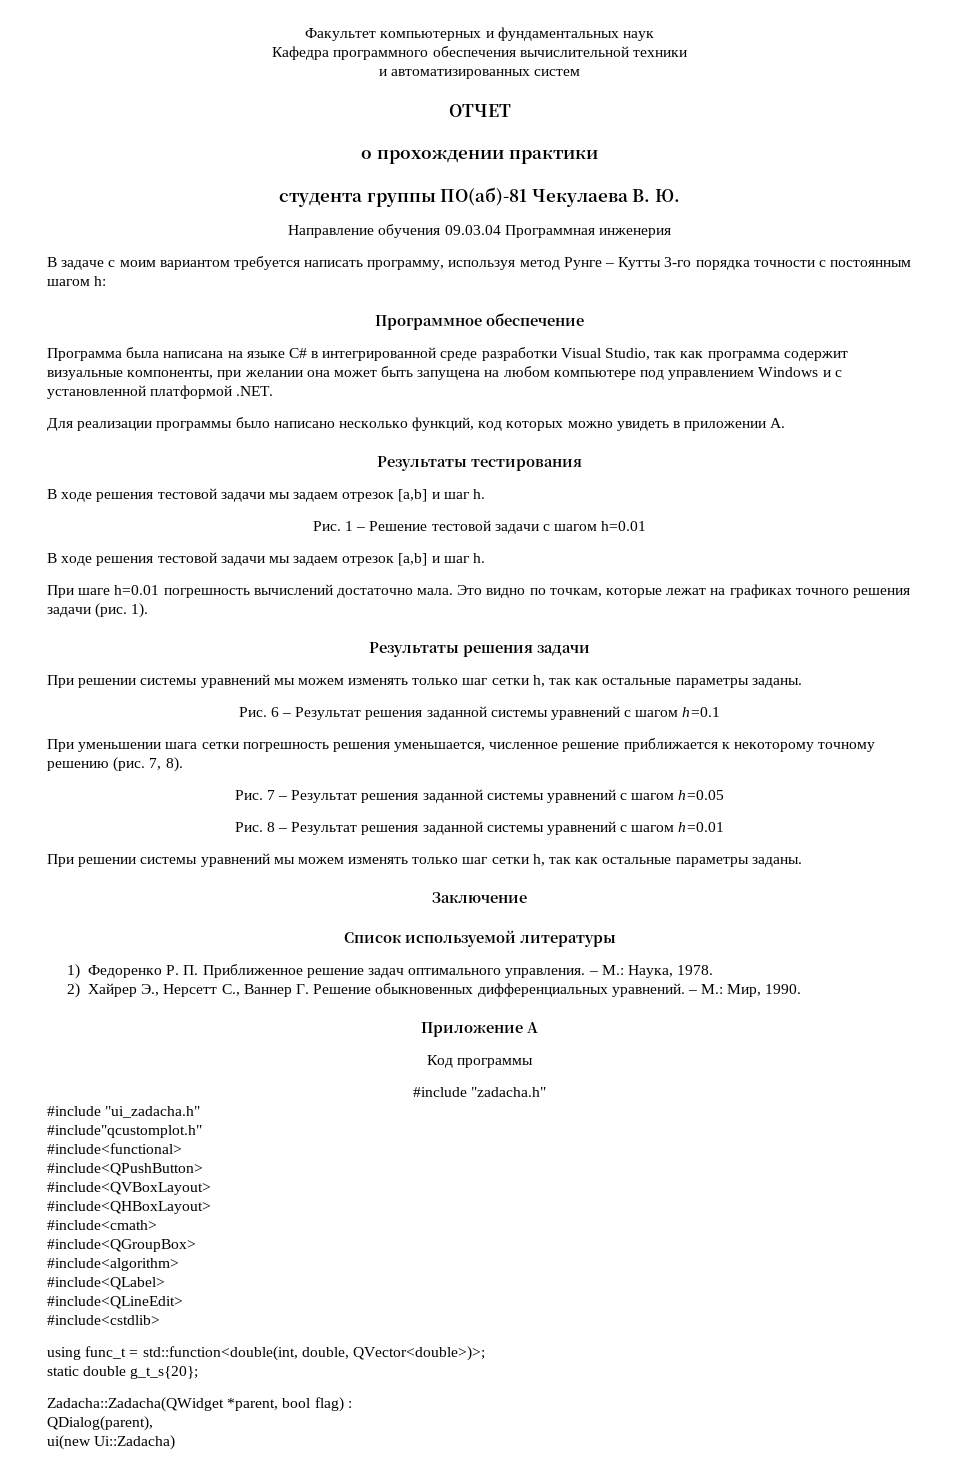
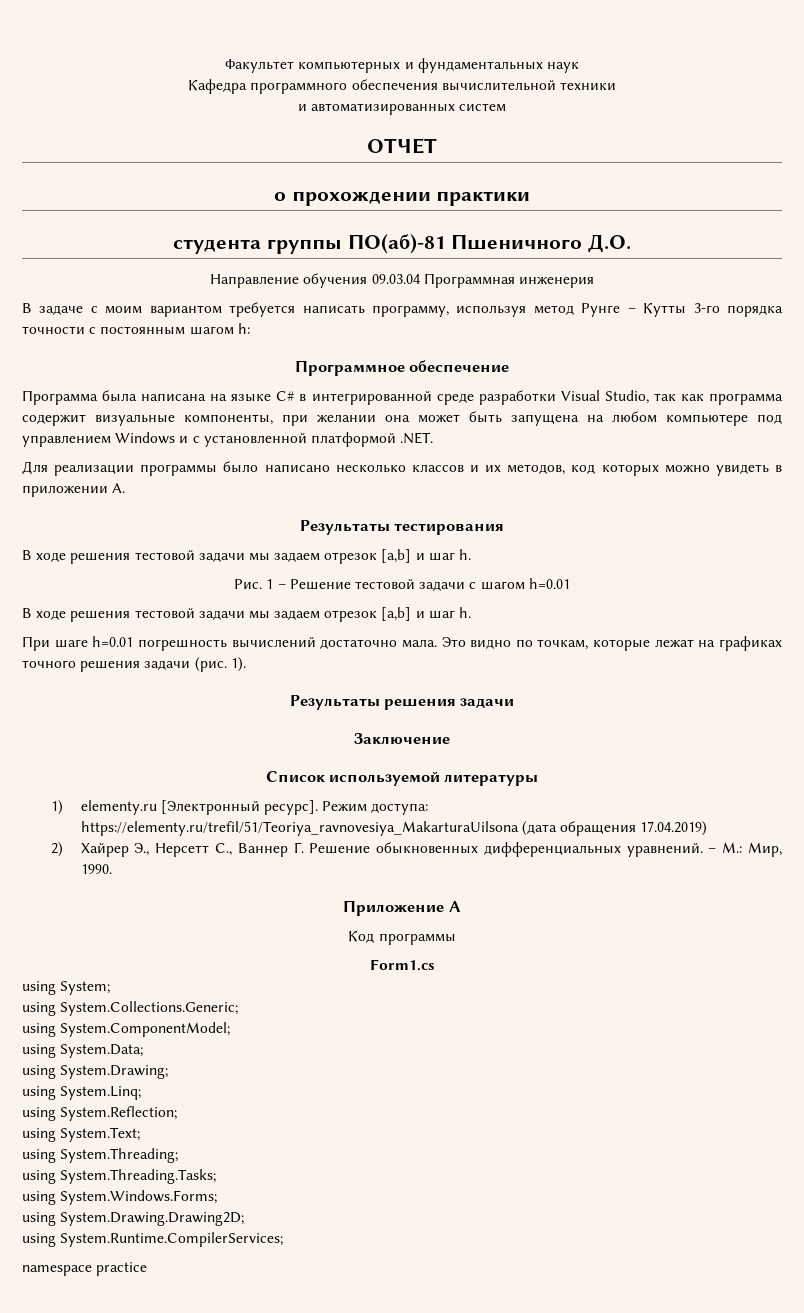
[531,189,680,207] Чекулаева В. Ю. -> [451,234,631,252] Пшеничного Д.О.
[412,417,475,431] функций, -> [411,464,566,475] классов и их методов,
[47,674,802,688] [238,706,721,720] [47,738,876,752] [47,757,183,772] [234,789,725,803] [234,821,725,835] [47,853,802,867] // При решении системы уравнений мы можем изменять только шаг сетки h, так как остальные параметры заданы. // Рис. 6 – Результат решения заданной системы уравнений с шагом h=0.1 // При уменьшении шага сетки погрешность решения уменьшается, численное решение приближается к некоторому точному решению (рис. 7, 8). // Рис. 7 – Результат решения заданной системы уравнений с шагом h=0.05 // Рис. 8 – Результат решения заданной системы уравнений с шагом h=0.01 // При решении системы уравнений мы можем изменять только шаг сетки h, так как остальные параметры заданы. -> (515, 703) none
[88,964,714,978] Федоренко Р. П. Приближенное решение задач оптимального управления. – М.: Наука, 1978. -> [80,800,429,815] [80,821,708,836] elementy.ru [Электронный ресурс]. Режим доступа: https://elementy.ru/trefil/51/Teoriya_ravnovesiya_MakarturaUilsona (дата обращения 17.04.2019)
[412,1087,547,1097] [47,1106,201,1118] [47,1125,202,1138] [47,1143,182,1154] [47,1163,203,1176] [47,1182,211,1195] [47,1201,211,1214] [47,1220,157,1230] [47,1239,196,1252] [47,1258,179,1271] [47,1277,165,1290] [47,1296,183,1309] [47,1315,160,1325] [47,1346,485,1361] [47,1366,199,1379] [47,1397,352,1412] [47,1416,153,1431] [47,1435,176,1450] #include "zadacha.h" // #include "ui_zadacha.h" // #include"qcustomplot.h" // #include<functional> // #include<QPushButton> // #include<QVBoxLayout> // #include<QHBoxLayout> // #include<cmath> // #include<QGroupBox> // #include<algorithm> // #include<QLabel> // #include<QLineEdit> // #include<cstdlib> // using func_t = std::function<double(int, double, QVector<double>)>; // static double g_t_s{20}; // Zadacha::Zadacha(QWidget *parent, bool flag) : // QDialog(parent), // ui(new Ui::Zadacha) -> [369,959,435,971] [22,981,111,995] [22,1001,239,1016] [22,1022,231,1037] [22,1044,144,1058] [22,1065,169,1079] [22,1086,142,1100] [22,1106,178,1121] [22,1127,141,1142] [22,1148,179,1163] [22,1169,217,1184] [22,1190,218,1205] [22,1212,245,1226] [22,1232,284,1247] [22,1262,148,1276] Form1.cs // using System; // using System.Collections.Generic; // using System.ComponentModel; // using System.Data; // using System.Drawing; // using System.Linq; // using System.Reflection; // using System.Text; // using System.Threading; // using System.Threading.Tasks; // using System.Windows.Forms; // using System.Drawing.Drawing2D; // using System.Runtime.CompilerServices; // namespace practice

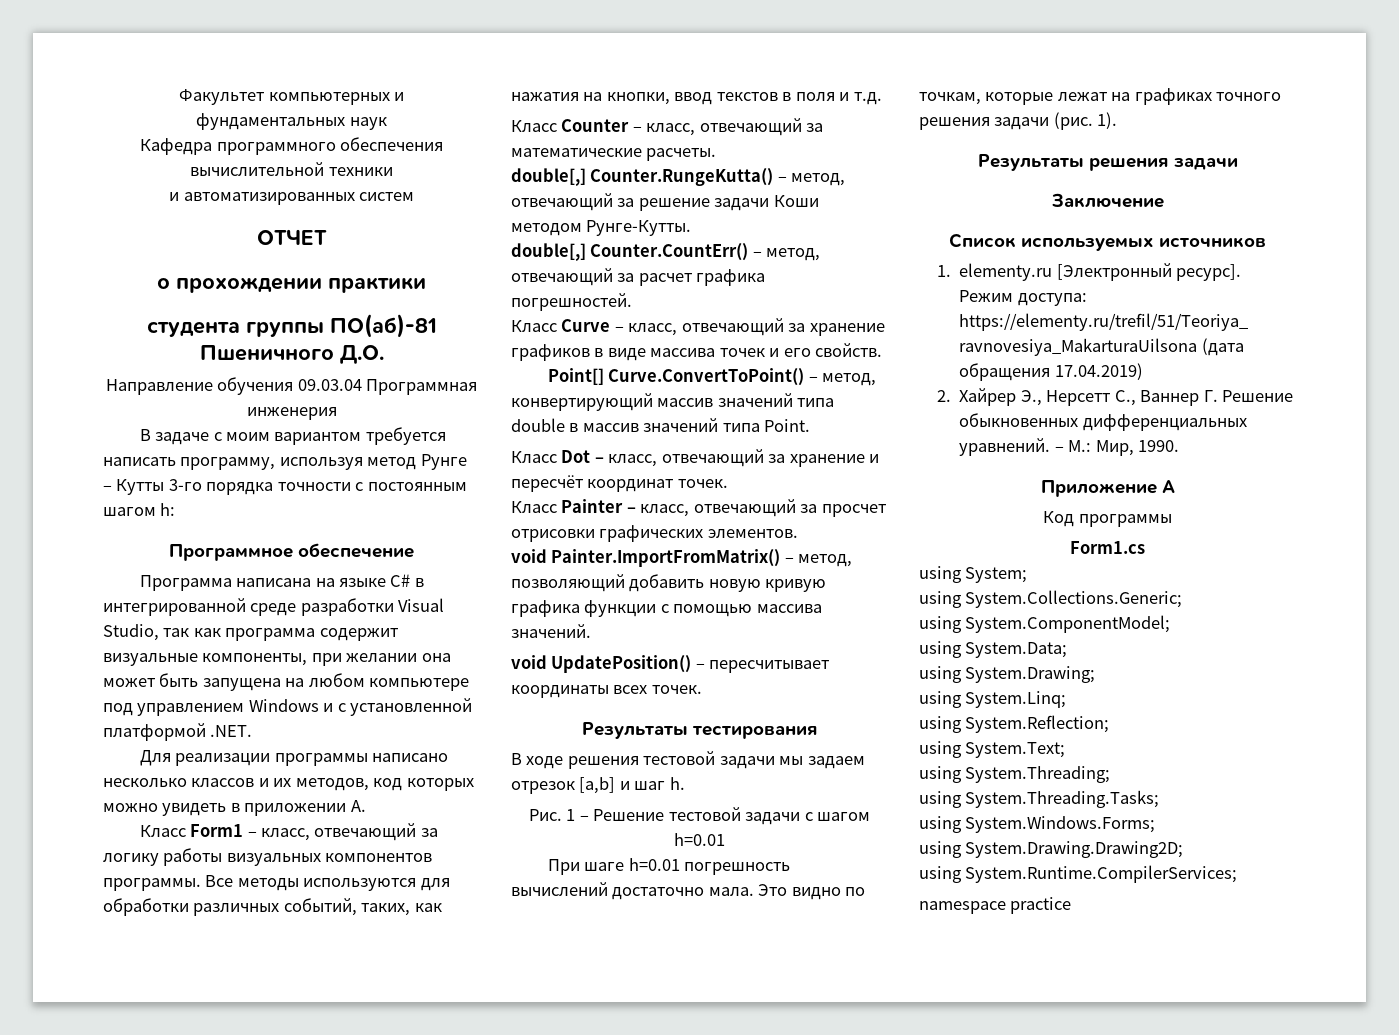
[102,390,138,402] была -> (232, 583) none
[223,461,259,473] было -> (368, 759) none
(126, 488) none -> [139,823,438,841] [103,848,433,866] [103,875,450,891] [103,898,442,916] [511,92,882,105] [511,118,824,136] [511,148,717,161] [511,168,846,186] [511,193,819,211] [511,220,692,236] [511,243,821,261] [511,268,766,286] [511,293,632,311] [511,318,885,336] [511,343,883,361] [547,368,877,386] [511,393,835,411] [511,418,811,432] [511,449,880,467] [511,475,728,492] [511,499,886,517] [511,525,798,542] [511,549,853,567] [511,574,827,592] [511,600,822,617] [511,624,591,638] [511,655,830,673] [511,685,702,698] // Класс Form1 – класс, отвечающий за логику работы визуальных компонентов программы. Все методы используются для обработки различных событий, таких, как нажатия на кнопки, ввод текстов в поля и т.д. // Класс Counter – класс, отвечающий за математические расчеты. // double[,] Counter.RungeKutta() – метод, отвечающий за решение задачи Коши методом Рунге-Кутты. // double[,] Counter.CountErr() – метод, отвечающий за расчет графика погрешностей. // Класс Curve – класс, отвечающий за хранение графиков в виде массива точек и его свойств. // Point[] Curve.ConvertToPoint() – метод, конвертирующий массив значений типа double в массив значений типа Point. // Класс Dot – класс, отвечающий за хранение и пересчёт координат точек. // Класс Painter – класс, отвечающий за просчет отрисовки графических элементов. // void Painter.ImportFromMatrix() – метод, позволяющий добавить новую кривую графика функции с помощью массива значений. // void UpdatePosition() – пересчитывает координаты всех точек.
[22,607,472,622] // В ходе решения тестовой задачи мы задаем отрезок [a,b] и шаг h. -> (725, 839) none
[329,771,539,786] [51,800,64,815] используемой литературы // 1) -> [1021,237,1266,251] [937,265,952,277] используемых источников // 1.
[51,842,64,857] 2) -> [937,390,952,402] 2.

